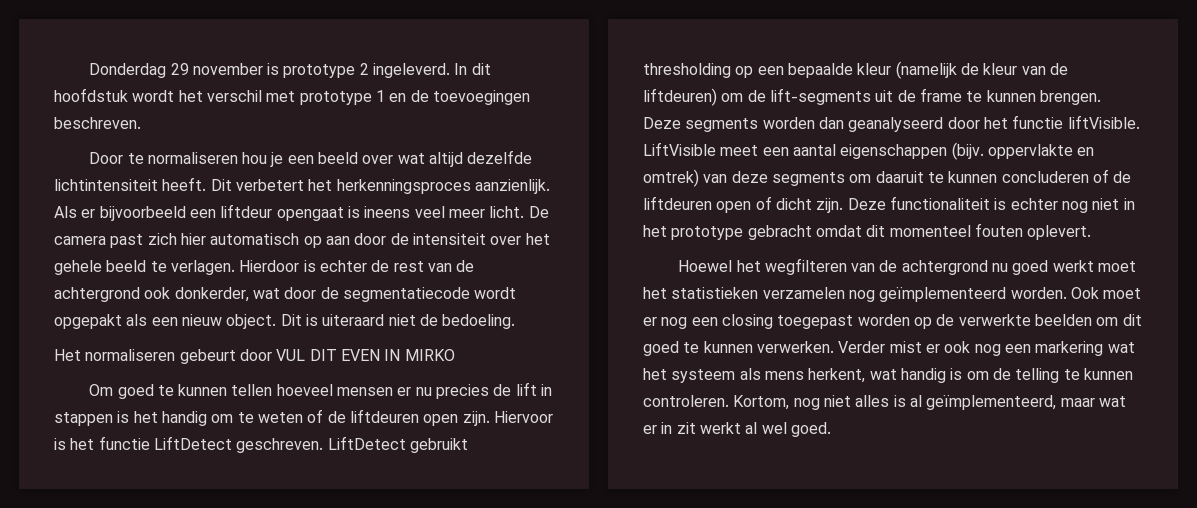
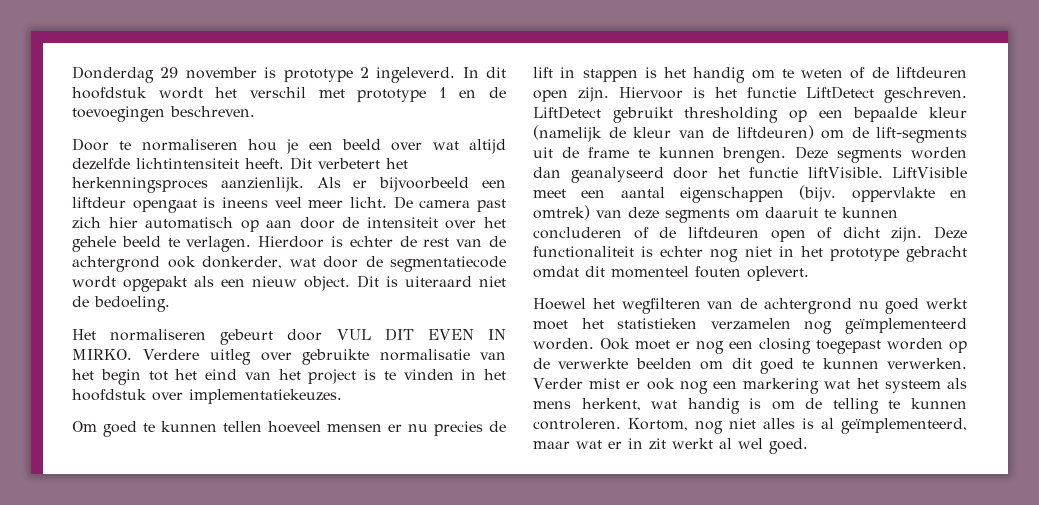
[404,349,455,361] MIRKO -> [72,349,506,365] [72,369,506,385] [72,389,342,404] MIRKO. Verdere uitleg over gebruikte normalisatie van het begin tot het eind van het project is te vinden in het hoofdstuk over implementatiekeuzes.

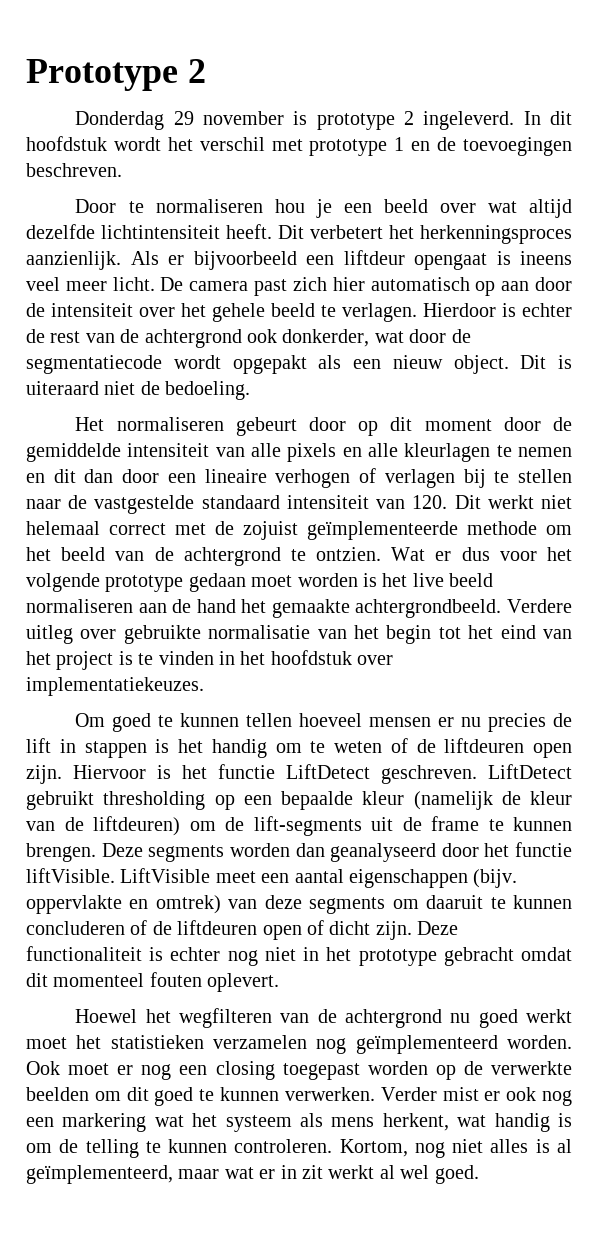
(72, 74) none -> [26,59,206,91] Prototype 2 //
[336,328,507,341] [72,349,132,360] VUL DIT EVEN IN MIRKO. -> [358,417,572,436] [26,443,572,462] [26,468,573,488] [26,495,572,514] [26,521,572,540] [26,547,572,566] [26,573,494,592] [26,599,502,618] op dit moment door de gemiddelde intensiteit van alle pixels en alle kleurlagen te nemen en dit dan door een lineaire verhogen of verlagen bij te stellen naar de vastgestelde standaard intensiteit van 120. Dit werkt niet helemaal correct met de zojuist geïmplementeerde methode om het beeld van de achtergrond te ontzien. Wat er dus voor het volgende prototype gedaan moet worden is het live beeld normaliseren aan de hand het gemaakte achtergrondbeeld.

